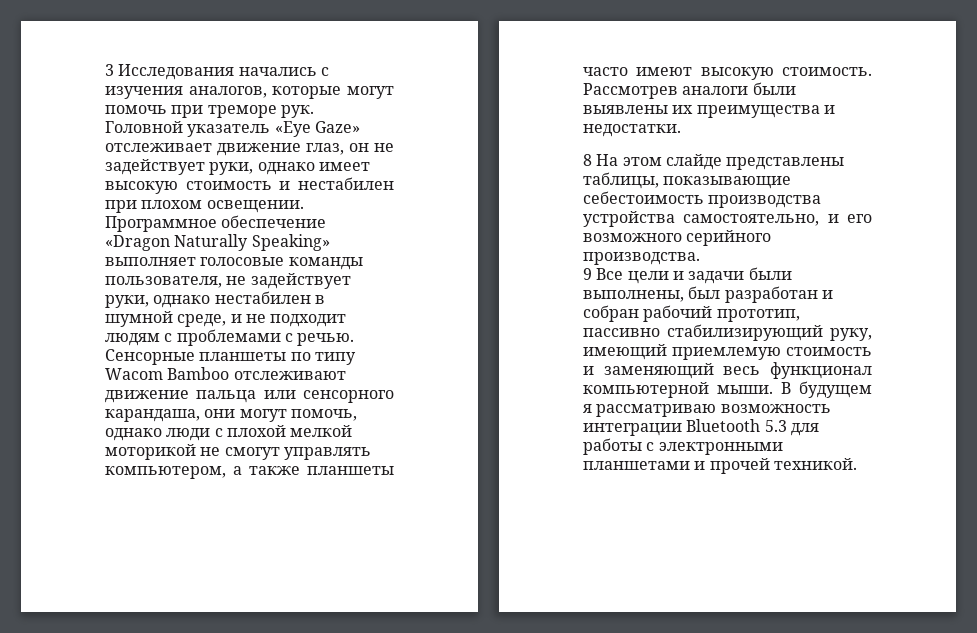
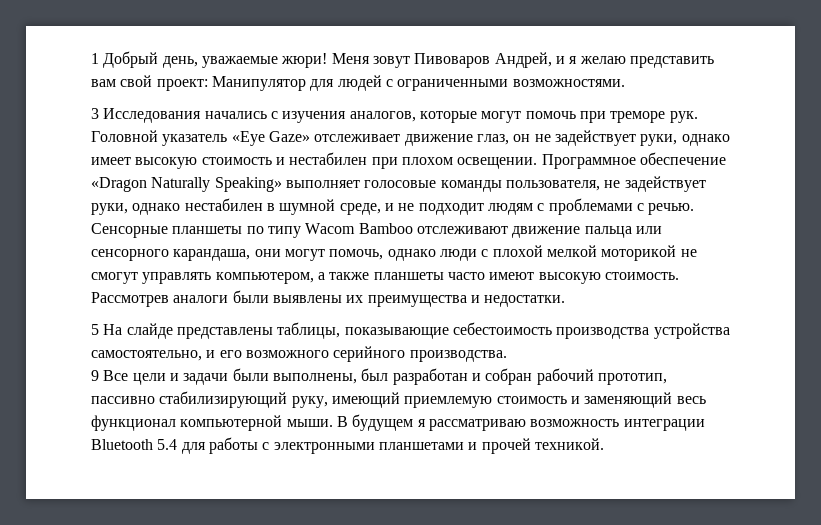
(105, 70) none -> [91,51,714,68] [91,75,625,91] 1 Добрый день, уважаемые жюри! Меня зовут Пивоваров Андрей, и я желаю представить вам свой проект: Манипулятор для людей с ограниченными возможностями. //
[583,154,662,166] 8 На этом -> [91,324,123,335] 5 На
[764,420,787,432] 5.3 -> [157,439,178,450] 5.4

